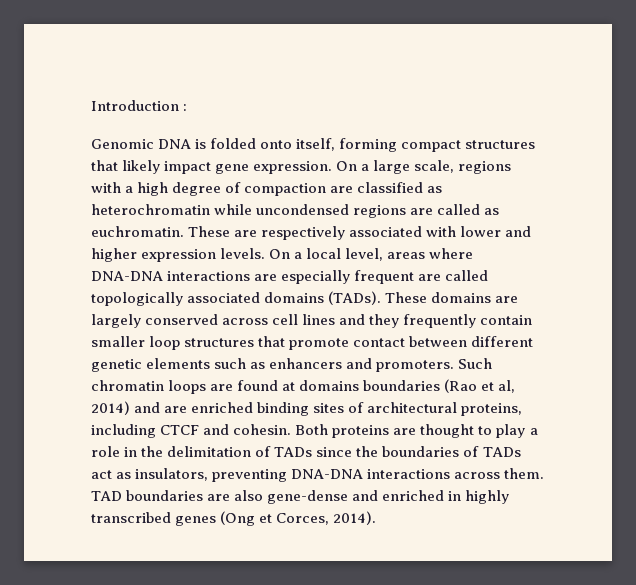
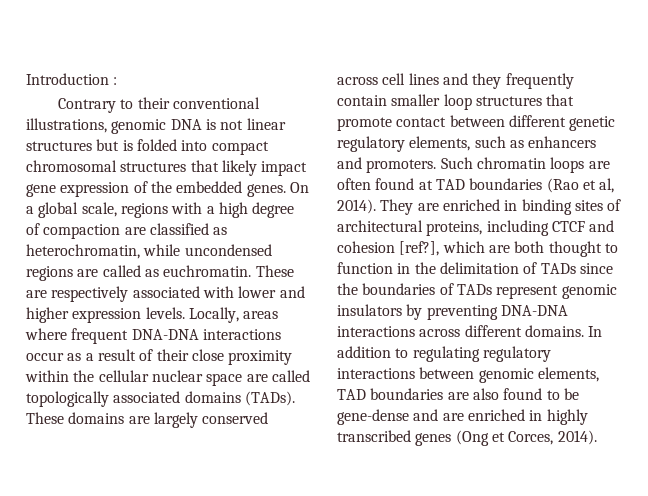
[91,138,462,152] Genomic DNA is folded onto itself, forming compact -> [57,97,260,113] [26,118,286,134] [26,139,269,155] [26,160,117,172] Contrary to their conventional illustrations, genomic DNA is not linear structures but is folded into compact chromosomal
[253,160,411,174] expression. On a large -> [60,181,309,197] [26,202,79,218] expression of the embedded genes. On a global
[91,204,210,215] heterochromatin -> [26,244,140,259] heterochromatin,
[269,248,384,261] On a local level, -> [188,307,239,323] Locally,
[91,270,415,284] DNA-DNA interactions are especially frequent -> [71,328,281,344] [26,349,293,365] [25,370,243,386] frequent DNA-DNA interactions occur as a result of their close proximity within the cellular nuclear space
[146,358,211,369] elements -> [337,136,471,152] regulatory elements,
(234, 387) none -> [337,178,371,190] often
[299,380,360,391] domains -> [435,179,465,190] TAD
[91,401,254,415] 2014) and are enriched -> [337,199,518,215] 2014). They are enriched in
[233,424,538,438] [91,446,120,457] cohesin. Both proteins are thought to play a role -> [337,241,618,257] [337,262,393,274] cohesion [ref?], which are both thought to function
[91,468,545,482] act as insulators, preventing DNA-DNA interactions across them. -> [496,284,617,299] [337,304,568,320] [337,325,603,337] [337,346,551,362] [337,367,599,383] represent genomic insulators by preventing DNA-DNA interactions across different domains. In addition to regulating regulatory interactions between genomic elements,
(264, 495) none -> [503,388,579,400] found to be
(379, 495) none -> [442,413,464,421] are

